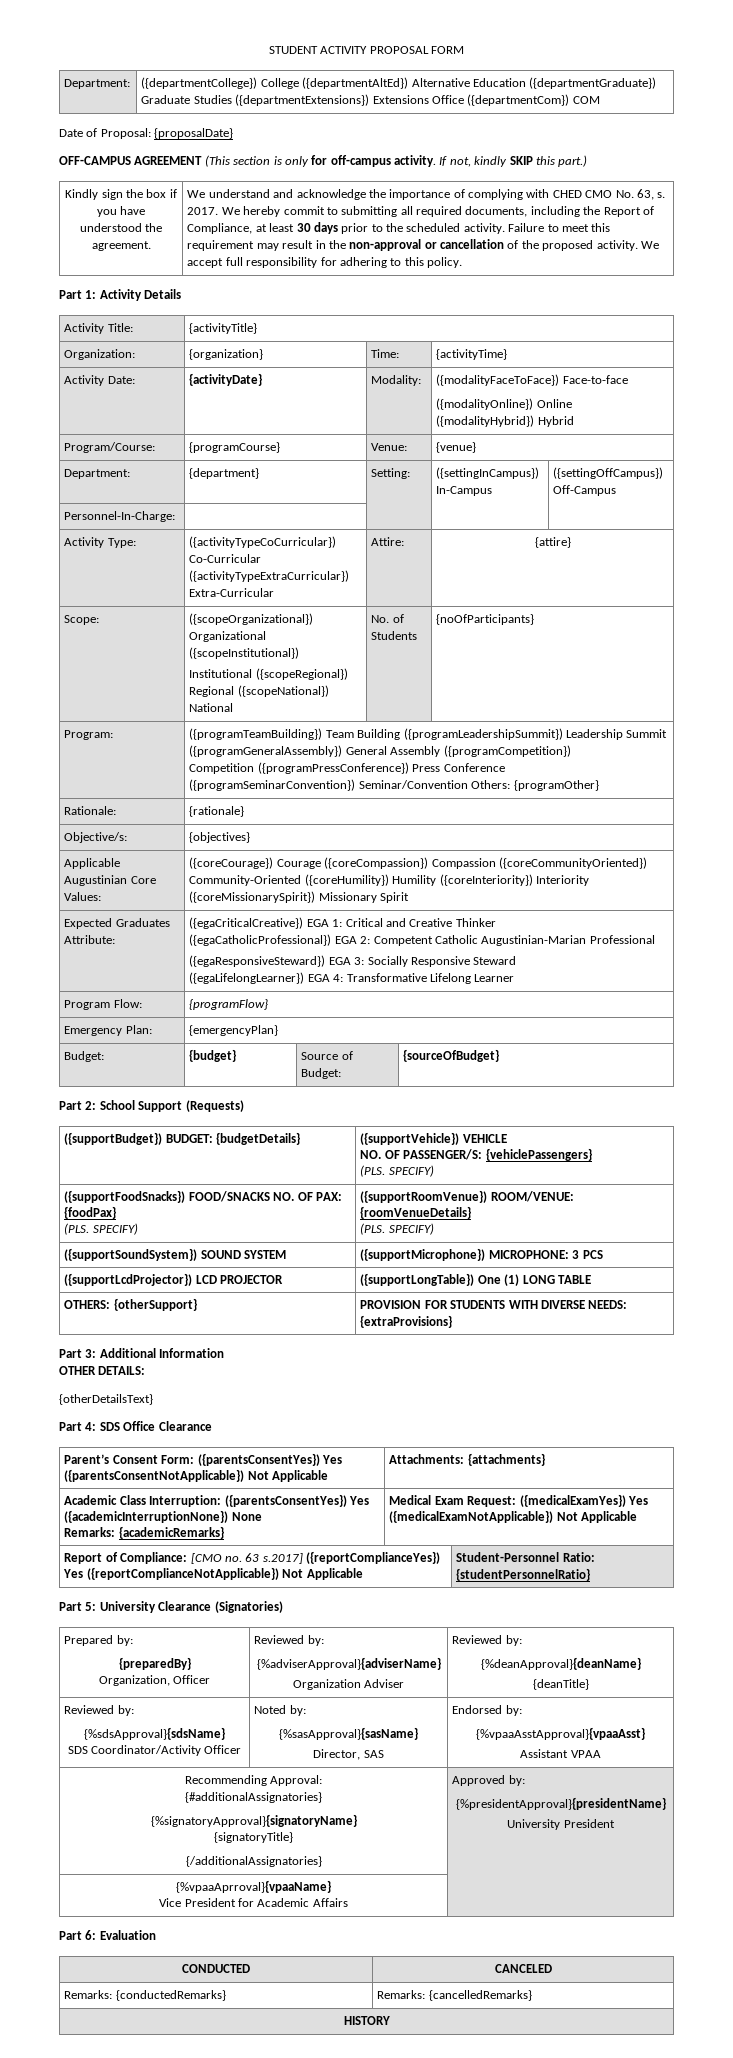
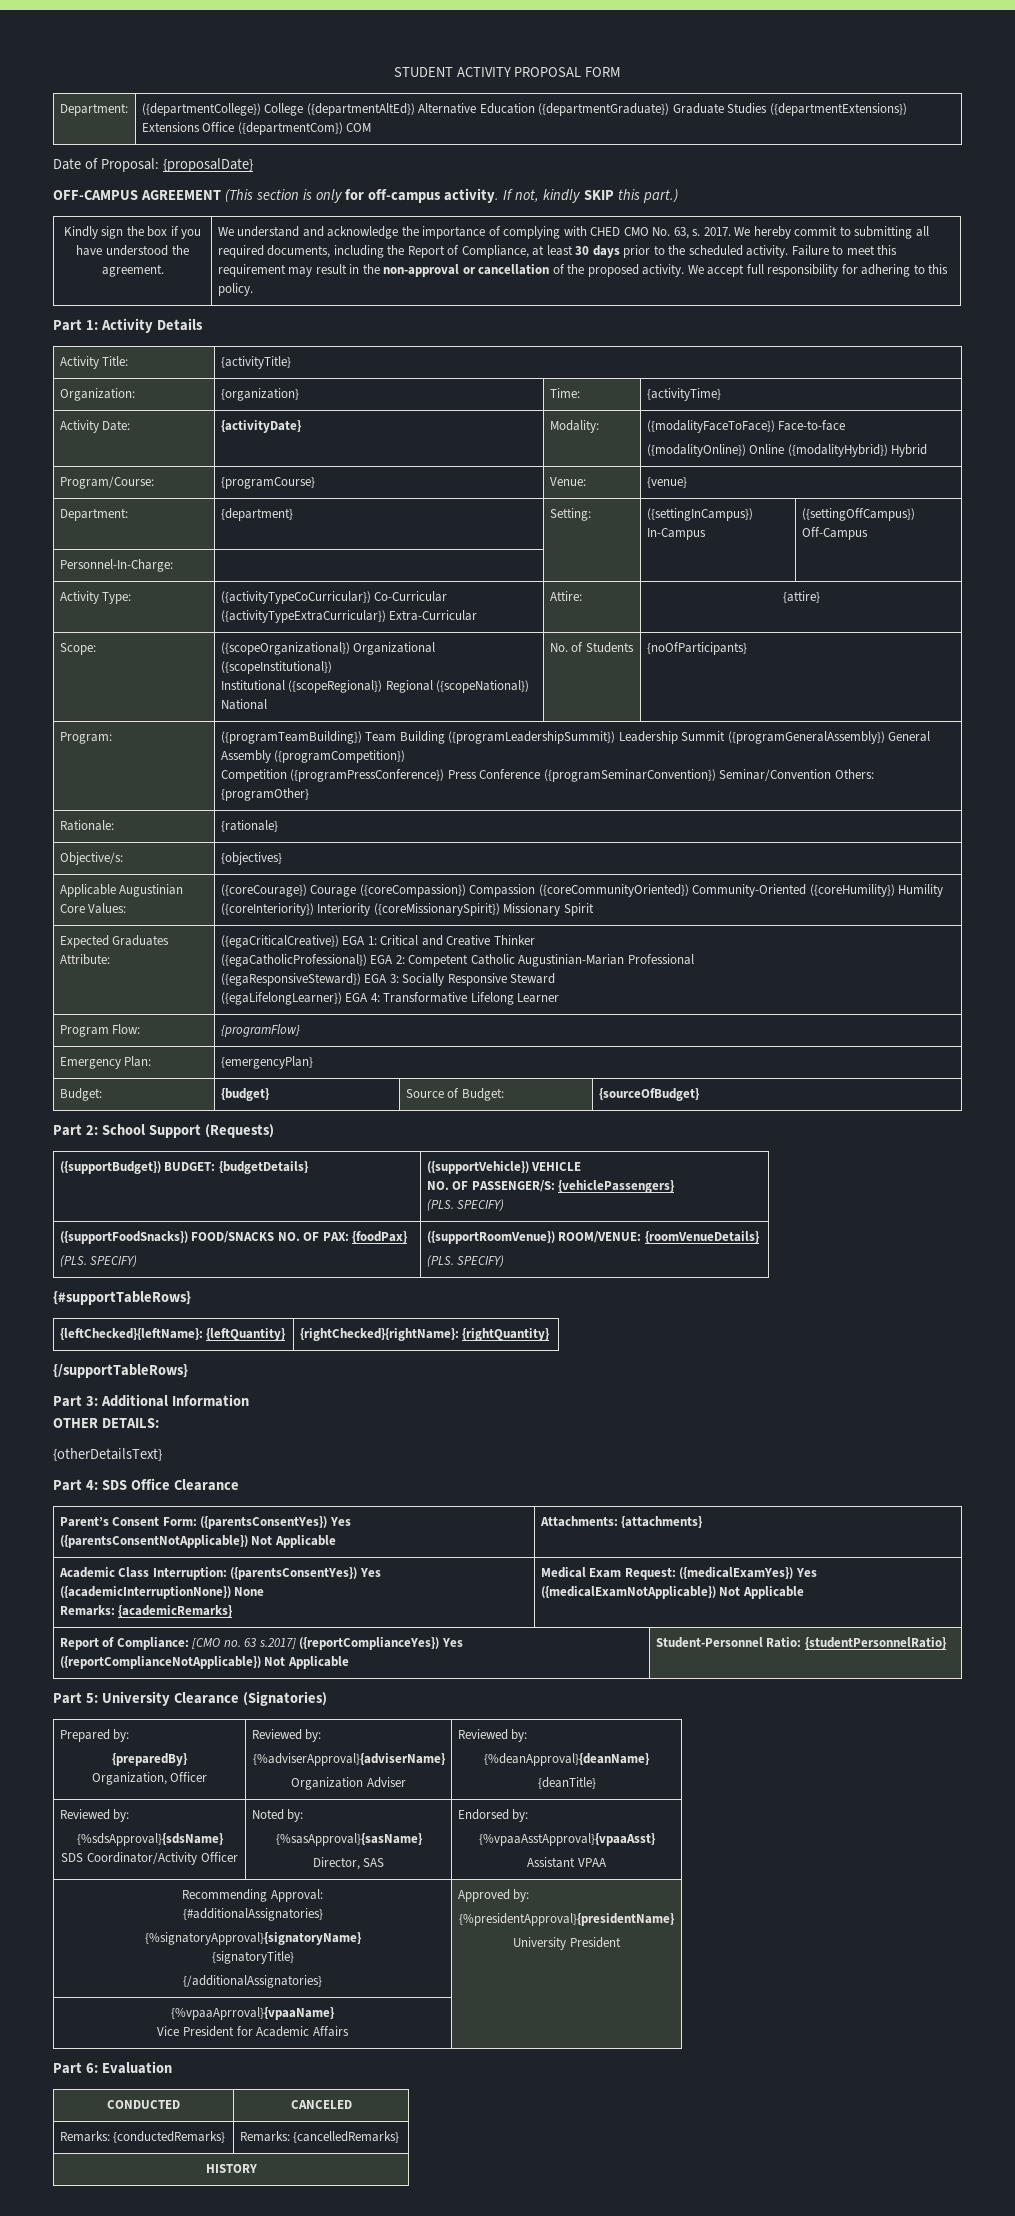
[64,1248,287,1261] [360,1248,603,1261] [64,1273,284,1286] [360,1273,591,1286] [64,1298,197,1311] [360,1300,628,1309] [360,1315,453,1328] // ({supportSoundSystem}) SOUND SYSTEM | ({supportMicrophone}) MICROPHONE: 3 PCS // ({supportLcdProjector}) LCD PROJECTOR | ({supportLongTable}) One (1) LONG TABLE // OTHERS: {otherSupport} | PROVISION FOR STUDENTS WITH DIVERSE NEEDS: {extraProvisions} -> [53,1291,191,1305] [59,1328,287,1341] [299,1328,551,1341] [53,1364,188,1378] // {#supportTableRows} // {leftChecked}{leftName}: {leftQuantity} | {rightChecked}{rightName}: {rightQuantity} // {/supportTableRows}

